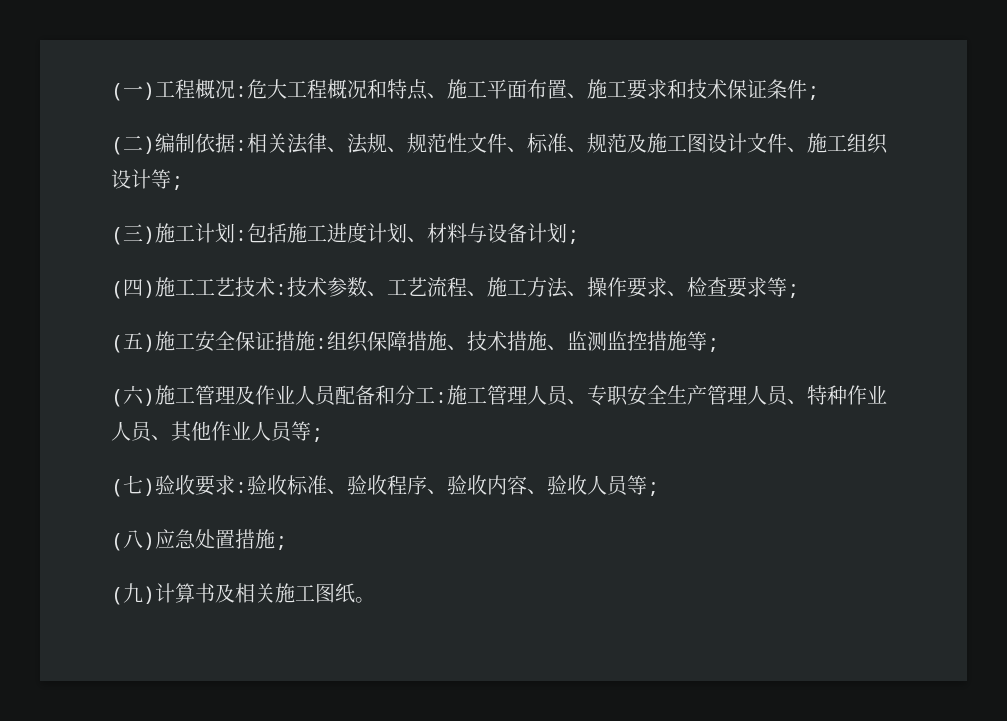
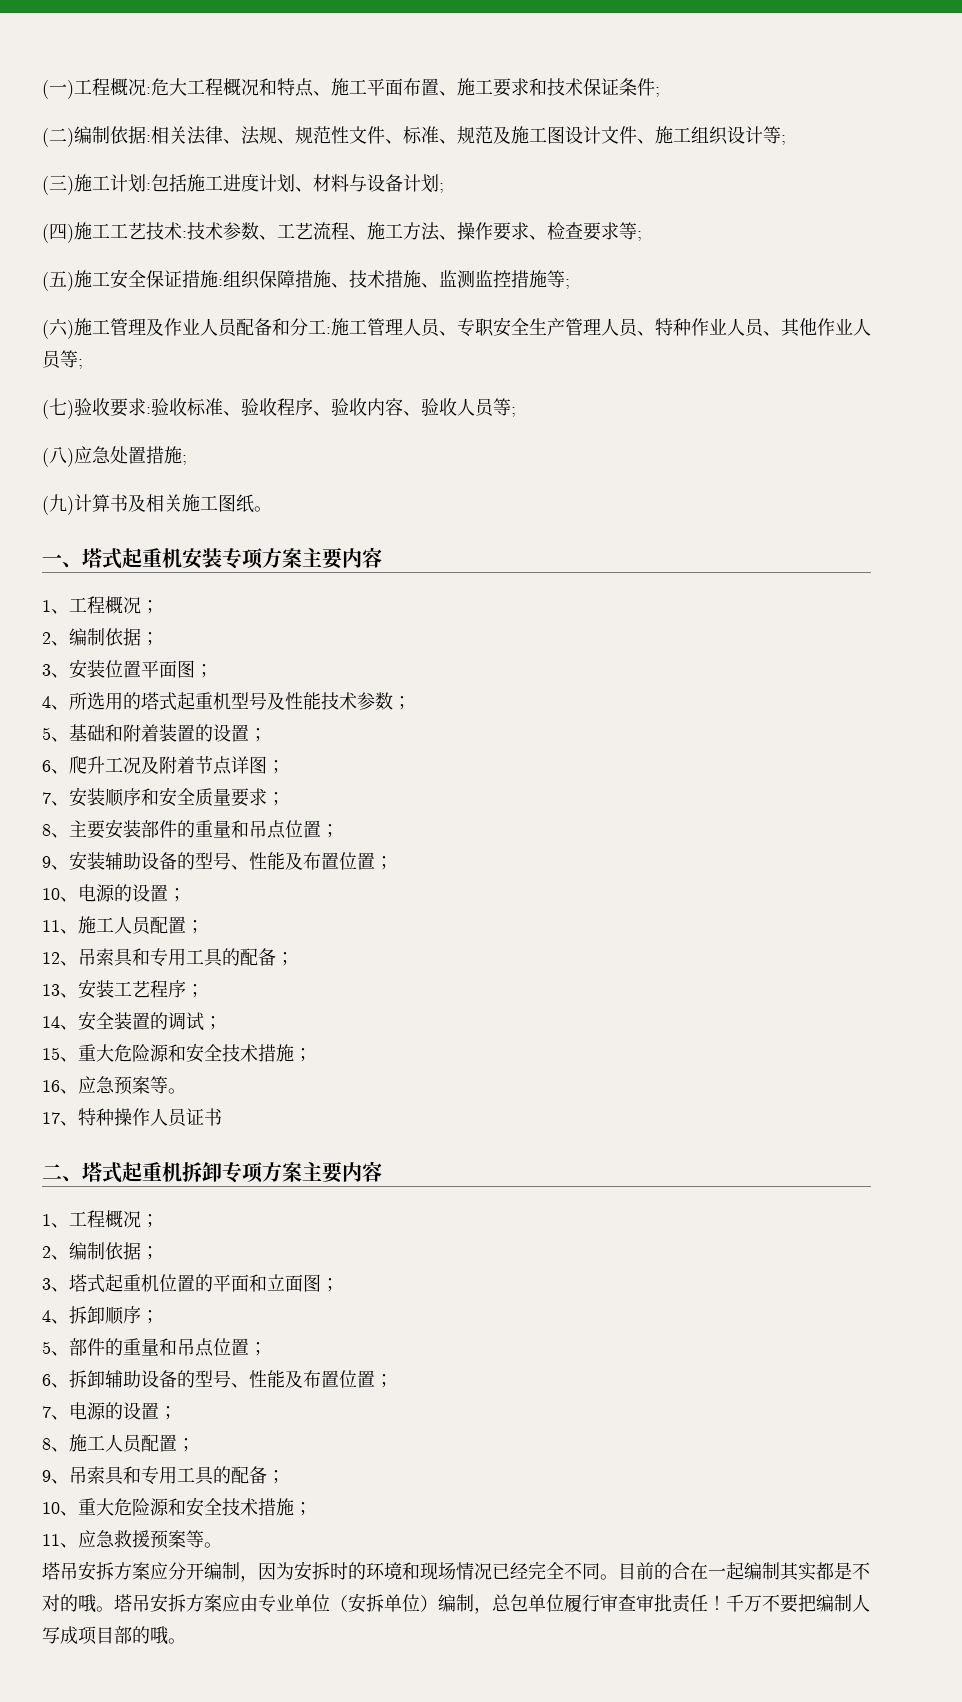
(375, 600) none -> [42,547,382,569] [42,596,159,614] [42,628,159,646] [42,659,213,679] [42,692,411,711] [42,724,267,742] [42,756,285,775] [42,787,285,807] [42,819,339,839] [42,851,393,871] [42,884,186,902] [42,916,204,935] [42,948,294,967] [42,979,204,999] [42,1011,222,1031] [42,1043,312,1063] [42,1076,186,1095] [42,1108,222,1127] [42,1161,382,1183] [42,1210,159,1228] [42,1242,159,1260] [42,1274,339,1293] [42,1306,159,1325] [42,1338,267,1357] [42,1370,393,1388] [42,1402,177,1420] [42,1434,195,1453] [42,1466,285,1485] [42,1497,312,1517] [42,1530,222,1549] [42,1561,870,1582] [42,1593,870,1614] [42,1626,186,1645] // 一、塔式起重机安装专项方案主要内容 // 1、工程概况； // 2、编制依据； // 3、安装位置平面图； // 4、所选用的塔式起重机型号及性能技术参数； // 5、基础和附着装置的设置； // 6、爬升工况及附着节点详图； // 7、安装顺序和安全质量要求； // 8、主要安装部件的重量和吊点位置； // 9、安装辅助设备的型号、性能及布置位置； // 10、电源的设置； // 11、施工人员配置； // 12、吊索具和专用工具的配备； // 13、安装工艺程序； // 14、安全装置的调试； // 15、重大危险源和安全技术措施； // 16、应急预案等。 // 17、特种操作人员证书 // 二、塔式起重机拆卸专项方案主要内容 // 1、工程概况； // 2、编制依据； // 3、塔式起重机位置的平面和立面图； // 4、拆卸顺序； // 5、部件的重量和吊点位置； // 6、拆卸辅助设备的型号、性能及布置位置； // 7、电源的设置； // 8、施工人员配置； // 9、吊索具和专用工具的配备； // 10、重大危险源和安全技术措施； // 11、应急救援预案等。 // 塔吊安拆方案应分开编制，因为安拆时的环境和现场情况已经完全不同。目前的合在一起编制其实都是不对的哦。塔吊安拆方案应由专业单位（安拆单位）编制，总包单位履行审查审批责任！千万不要把编制人写成项目部的哦。

